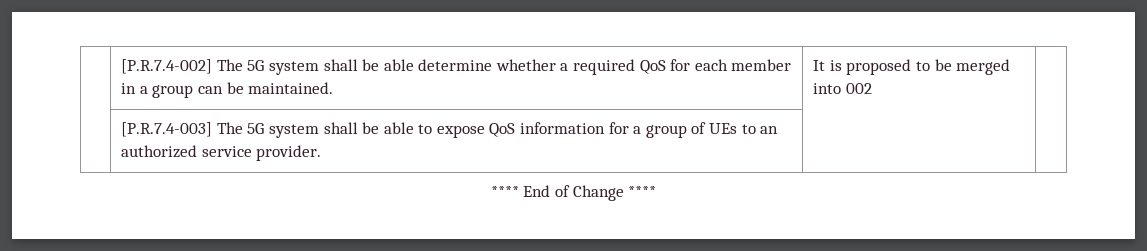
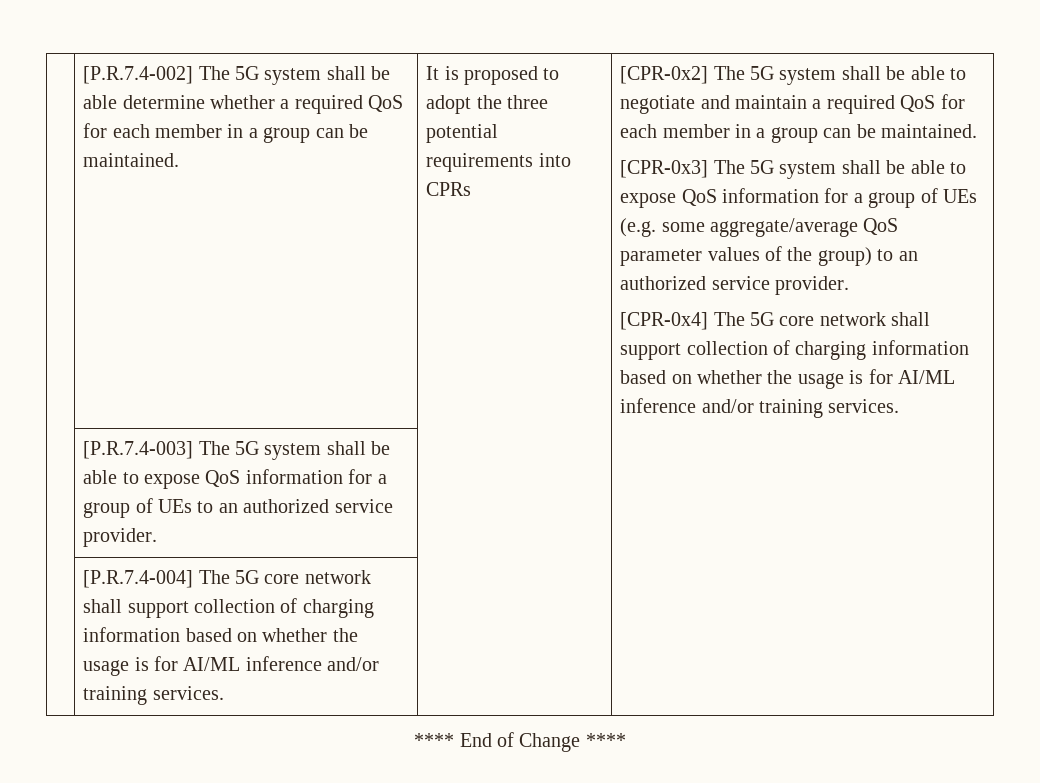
[934,59,1011,75] [813,83,872,94] be merged into 002 | -> [426,95,549,114] [426,124,499,143] [426,153,571,172] [426,182,472,196] [620,66,967,85] [620,94,965,114] [620,124,978,143] [620,160,967,179] [620,188,978,208] [620,218,899,237] [620,246,918,266] [620,276,850,295] [620,312,931,330] [620,340,969,360] [620,369,956,389] [620,398,900,418] adopt the three potential requirements into CPRs | [CPR-0x2] The 5G system shall be able to negotiate and maintain a required QoS for each member in a group can be maintained. // [CPR-0x3] The 5G system shall be able to expose QoS information for a group of UEs (e.g. some aggregate/average QoS parameter values of the group) to an authorized service provider. // [CPR-0x4] The 5G core network shall support collection of charging information based on whether the usage is for AI/ML inference and/or training services.
(322, 153) none -> [83,570,371,588] [83,598,374,618] [83,627,358,642] [83,656,380,676] [83,686,224,705] // | [P.R.7.4-004] The 5G core network shall support collection of charging information based on whether the usage is for AI/ML inference and/or training services. | |

